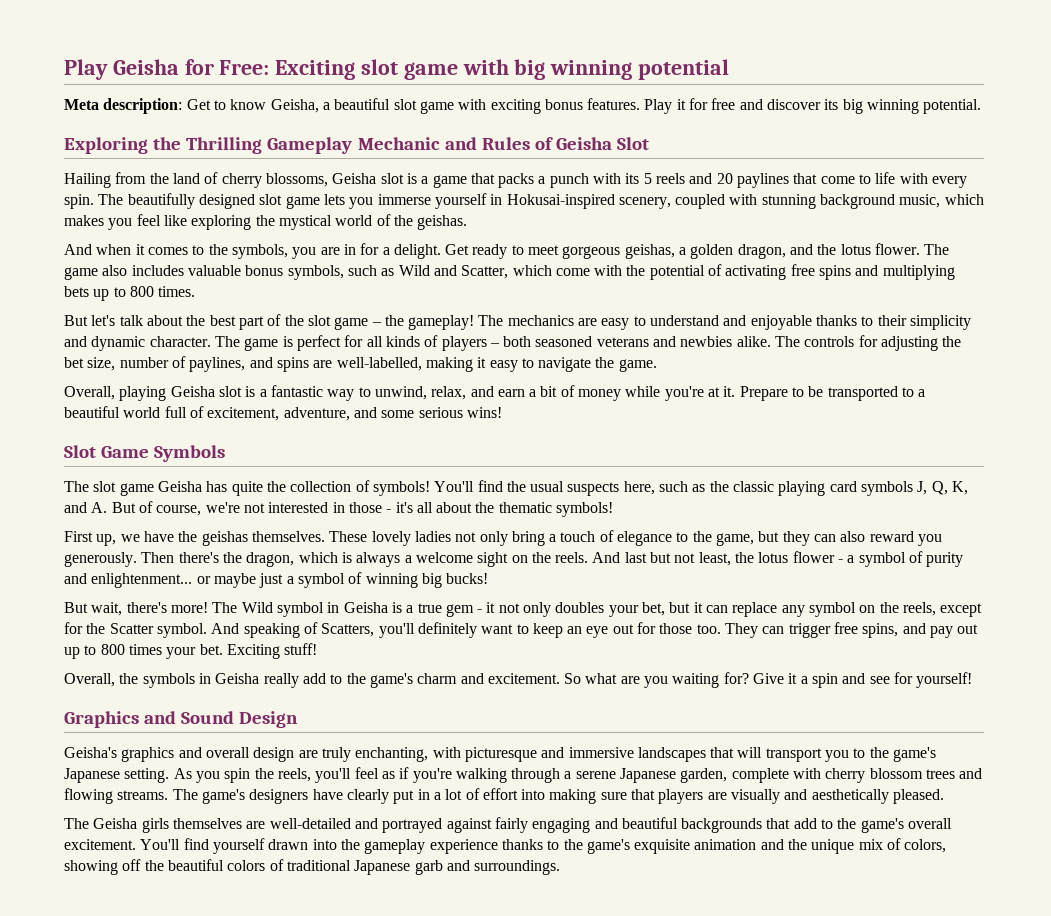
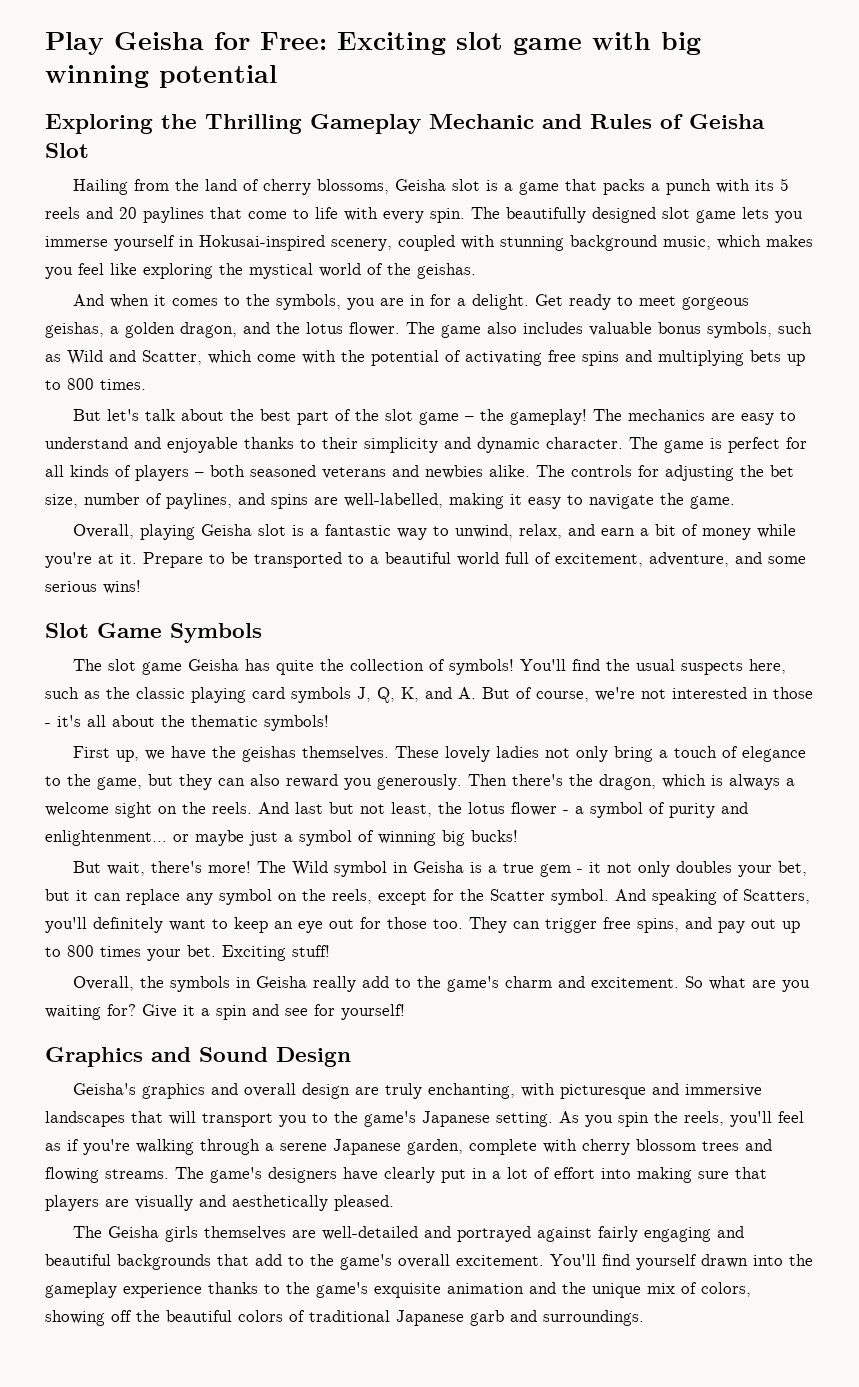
[64,98,982,114] // Meta description: Get to know Geisha, a beautiful slot game with exciting bonus features. Play it for free and discover its big winning potential. -> (277, 76) none

